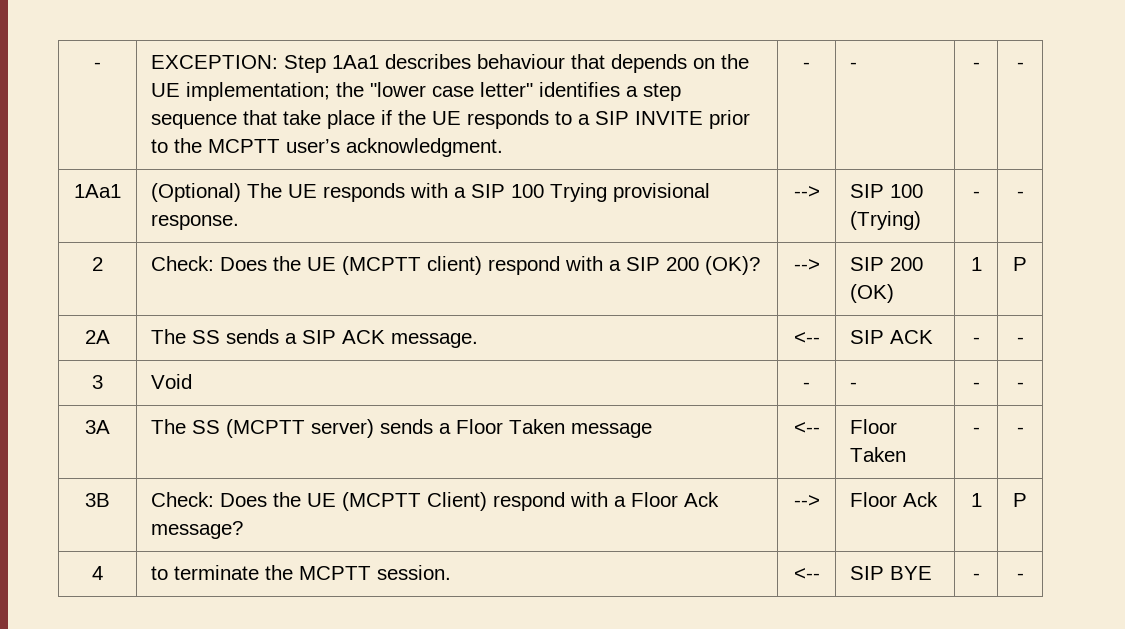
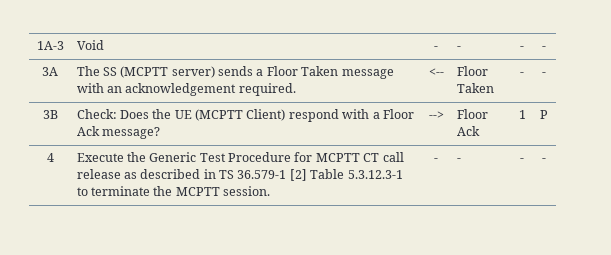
[94,62,101,69] [151,54,750,73] [151,82,682,101] [151,110,751,129] [151,138,504,157] [803,62,810,69] [850,62,858,69] [972,62,980,69] [1016,62,1024,69] [74,184,121,198] [151,183,711,202] [151,214,240,230] [793,186,820,198] [850,184,924,198] [850,211,922,230] [972,191,980,198] [1016,191,1024,198] [92,257,103,271] [151,256,761,275] [793,259,820,271] [850,257,924,271] [850,284,895,303] [970,257,982,271] [1013,257,1027,271] [85,330,110,344] [151,329,479,348] [793,332,820,344] [850,330,934,344] [972,337,980,344] [1016,337,1024,344] [92,375,103,389] - | EXCEPTION: Step 1Aa1 describes behaviour that depends on the UE implementation; the "lower case letter" identifies a step sequence that take place if the UE responds to a SIP INVITE prior to the MCPTT user’s acknowledgment. | - | - | - | - // 1Aa1 | (Optional) The UE responds with a SIP 100 Trying provisional response. | --> | SIP 100 (Trying) | - | - // 2 | Check: Does the UE (MCPTT client) respond with a SIP 200 (OK)? | --> | SIP 200 (OK) | 1 | P // 2A | The SS sends a SIP ACK message. | <-- | SIP ACK | - | - // 3 -> [36,41,64,50] 1A-3
(653, 430) none -> [76,83,296,96] with an acknowledgement required.
(103, 573) none -> [76,152,404,162] [76,169,403,181] Execute the Generic Test Procedure for MCPTT CT call release as described in TS 36.579-1 [2] Table 5.3.12.3-1
[793,568,820,580] [850,566,933,580] [972,573,980,580] [1016,573,1024,580] <-- | SIP BYE | - | - -> [434,158,438,162] [456,158,461,162] [520,158,524,162] [542,158,546,162] - | - | - | -

